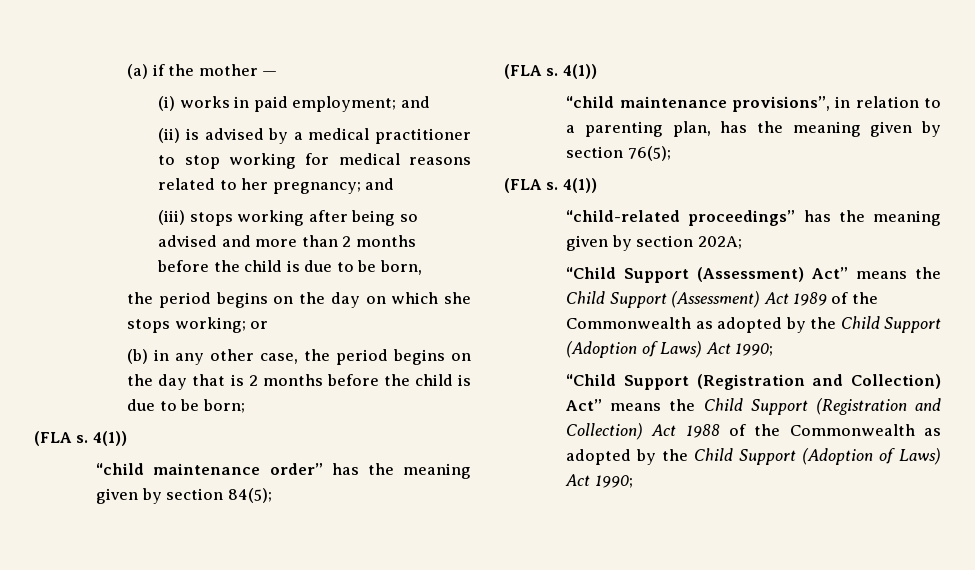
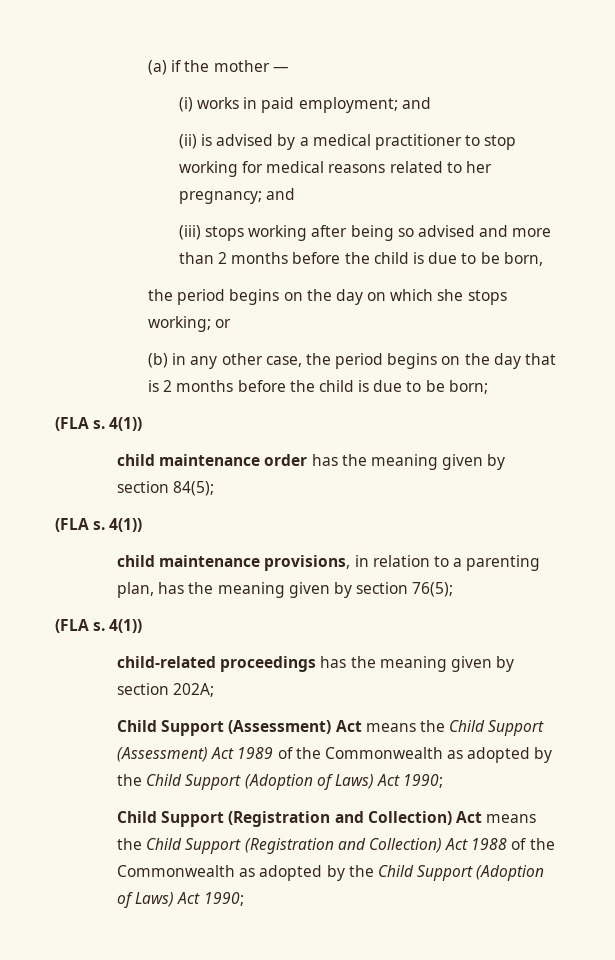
[96,463,323,475] “child maintenance order” -> [116,454,308,466] child maintenance order
[566,96,830,112] “child maintenance provisions”, -> [116,555,351,571] child maintenance provisions,
[566,210,796,226] “child-related proceedings” -> [116,656,317,672] child-related proceedings
[566,267,849,283] “Child Support (Assessment) Act” -> [116,720,362,736] Child Support (Assessment) Act
[566,374,941,390] [566,399,603,411] “Child Support (Registration and Collection) Act” -> [116,811,482,827] Child Support (Registration and Collection) Act

